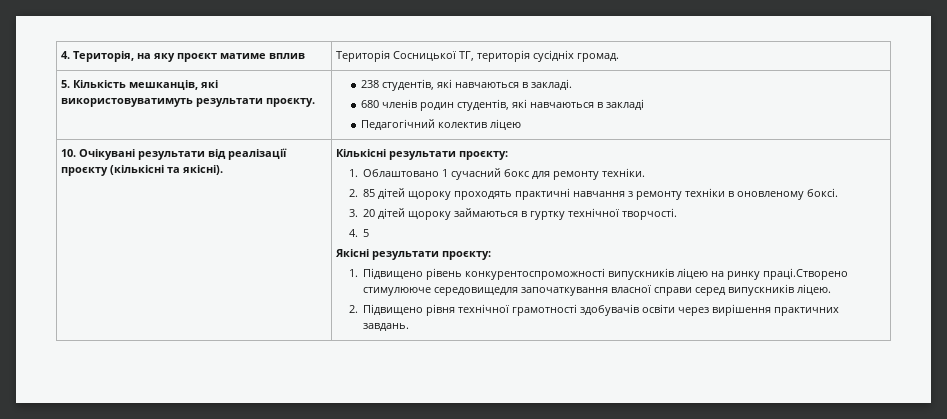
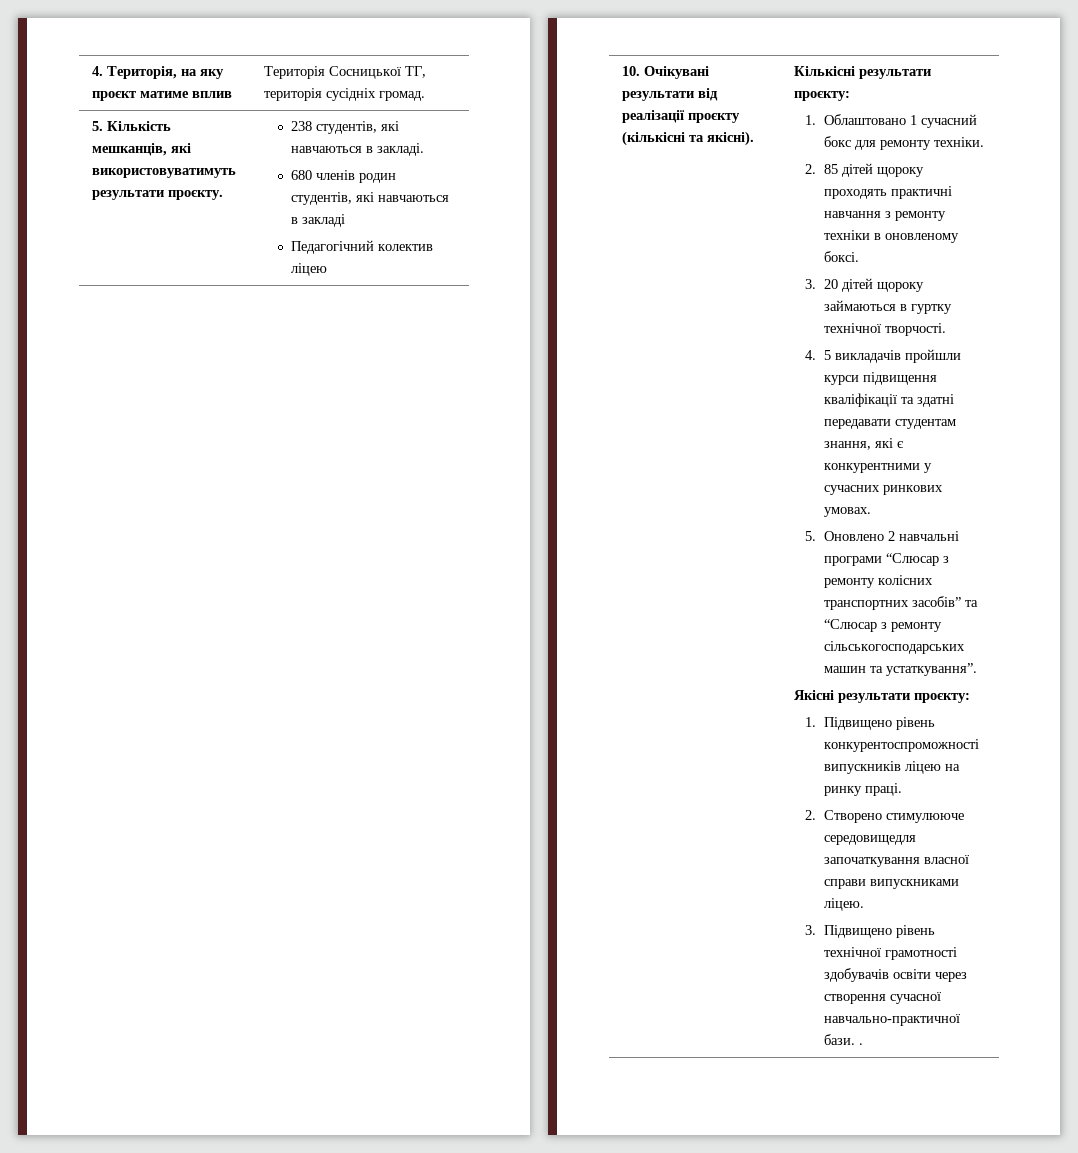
(370, 233) none -> [834,349,961,363] [823,372,937,385] [823,393,954,407] [823,419,956,429] [823,438,903,450] [823,463,932,473] [823,485,943,495] [823,507,871,517] [805,531,959,541] [823,553,949,566] [823,575,933,588] [823,596,978,610] [823,619,942,632] [823,641,965,654] [823,663,977,676] викладачів пройшли курси підвищення кваліфікації та здатні передавати студентам знання, які є конкурентними у сучасних ринкових умовах. // 5. Оновлено 2 навчальні програми “Слюсар з ремонту колісних транспортних засобів” та “Слюсар з ремонту сільськогосподарських машин та устаткування”.
[763,268,849,280] праці.Створено -> [864,783,902,796] [805,810,882,823] праці. // 2. Створено
[695,284,795,296] серед випускників -> [869,879,959,889] випускниками
[348,304,456,316] 2. Підвищено рівня -> [805,925,935,938] 3. Підвищено рівень
[712,304,840,316] [363,323,410,331] вирішення практичних завдань. -> [823,992,941,1004] [823,1014,960,1026] [823,1034,863,1045] створення сучасної навчально-практичної бази. .

